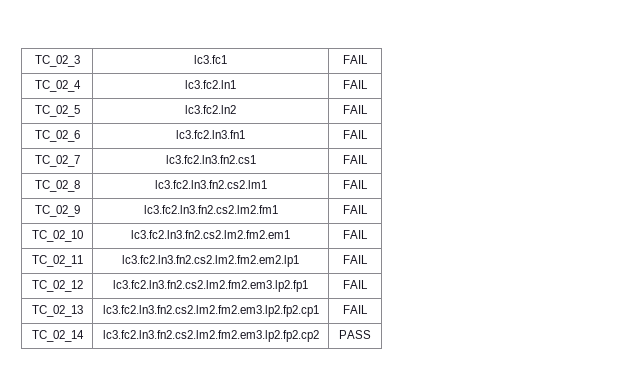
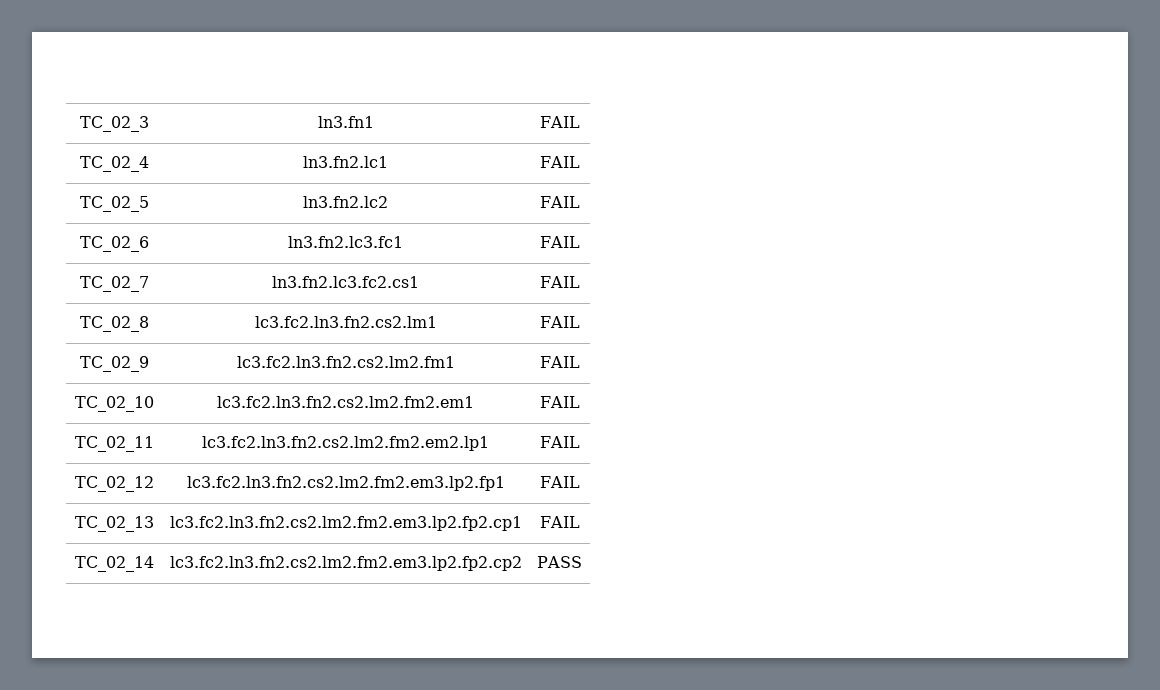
[194,55,227,64] lc3.fc1 -> [317,116,374,128] ln3.fn1
[185,80,236,89] lc3.fc2.ln1 -> [303,156,388,168] ln3.fn2.lc1
[185,105,236,114] lc3.fc2.ln2 -> [303,196,388,208] ln3.fn2.lc2
[176,130,245,139] lc3.fc2.ln3.fn1 -> [288,236,403,248] ln3.fn2.lc3.fc1
[165,155,256,164] lc3.fc2.ln3.fn2.cs1 -> [272,276,419,288] ln3.fn2.lc3.fc2.cs1

